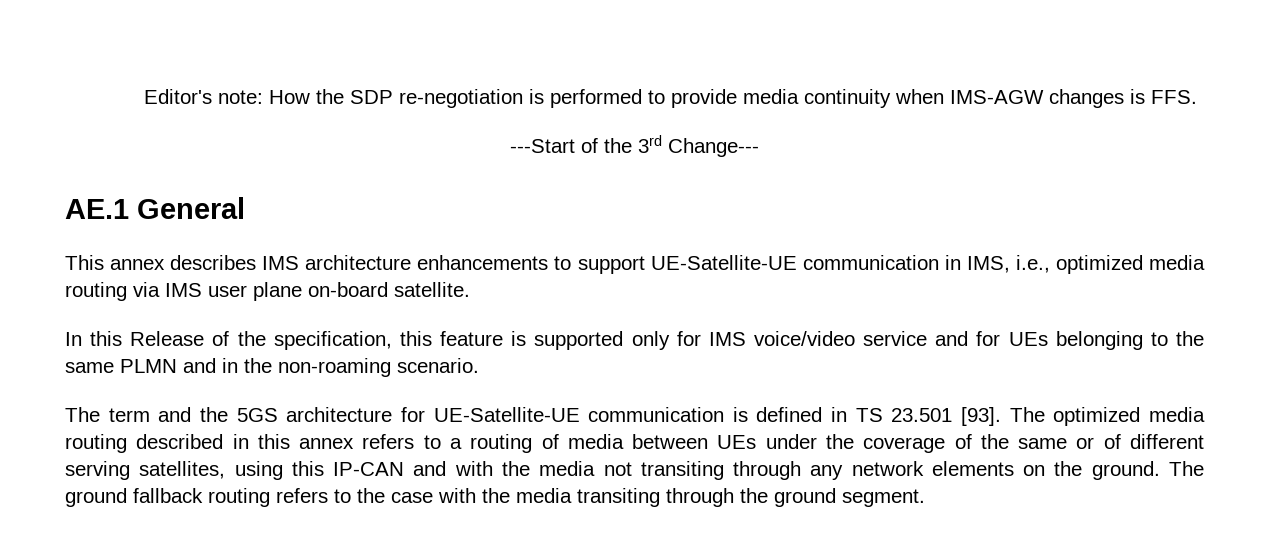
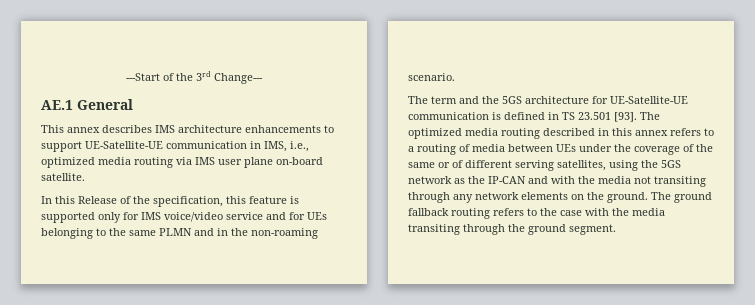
[144,89,1198,108] Editor's note: How the SDP re-negotiation is performed to provide media continuity when IMS-AGW changes is FFS. // -> (126, 77) none
[291,461,324,476] this -> [641,160,681,168] [408,176,485,184] the 5GS network as the

